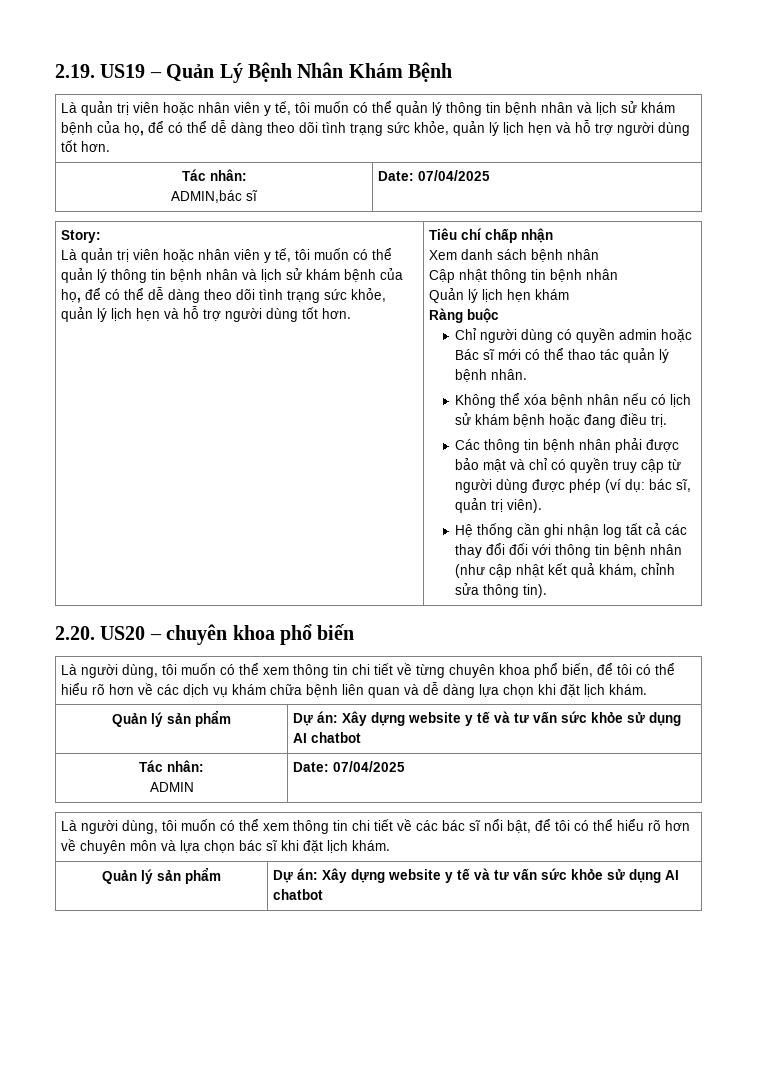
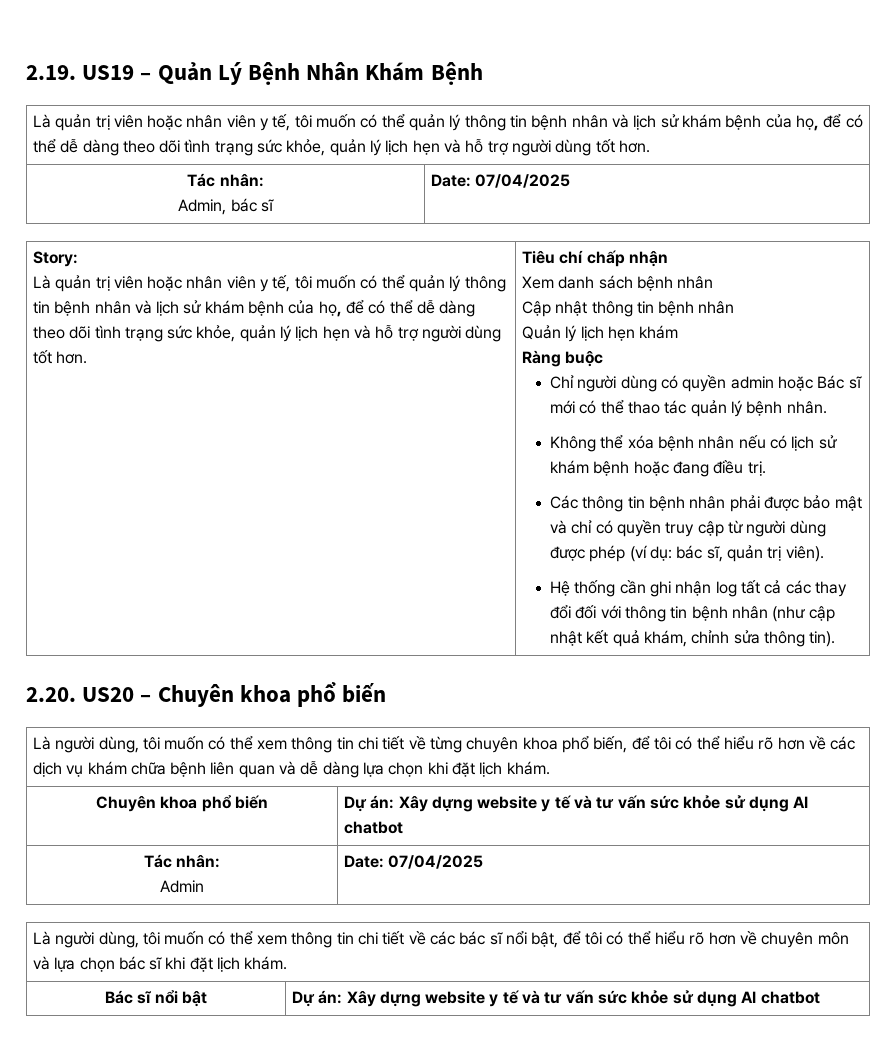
[171,190,242,203] ADMIN,bác -> [178,198,257,215] Admin, bác
[166,624,228,645] chuyên -> [157,684,234,707] Chuyên
[112,710,231,727] Quản lý sản phẩm -> [96,795,268,812] Chuyên khoa phổ biến
[149,782,194,792] ADMIN -> [160,880,204,893] Admin
[102,867,221,884] Quản lý sản phẩm -> [105,990,207,1007] Bác sĩ nổi bật

